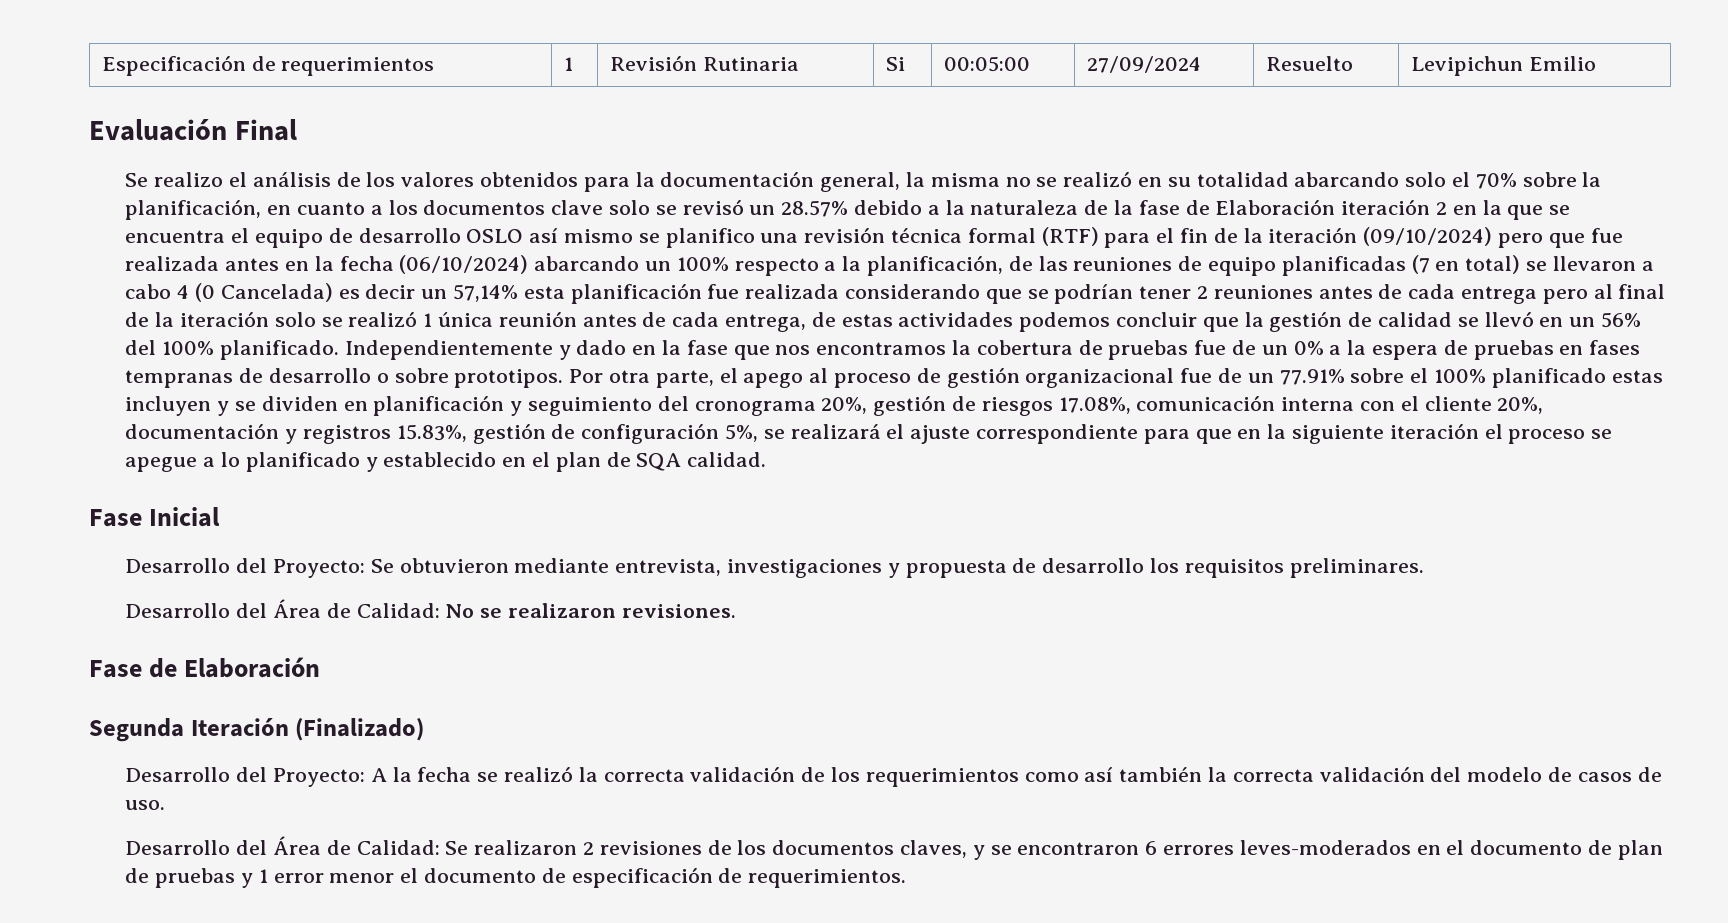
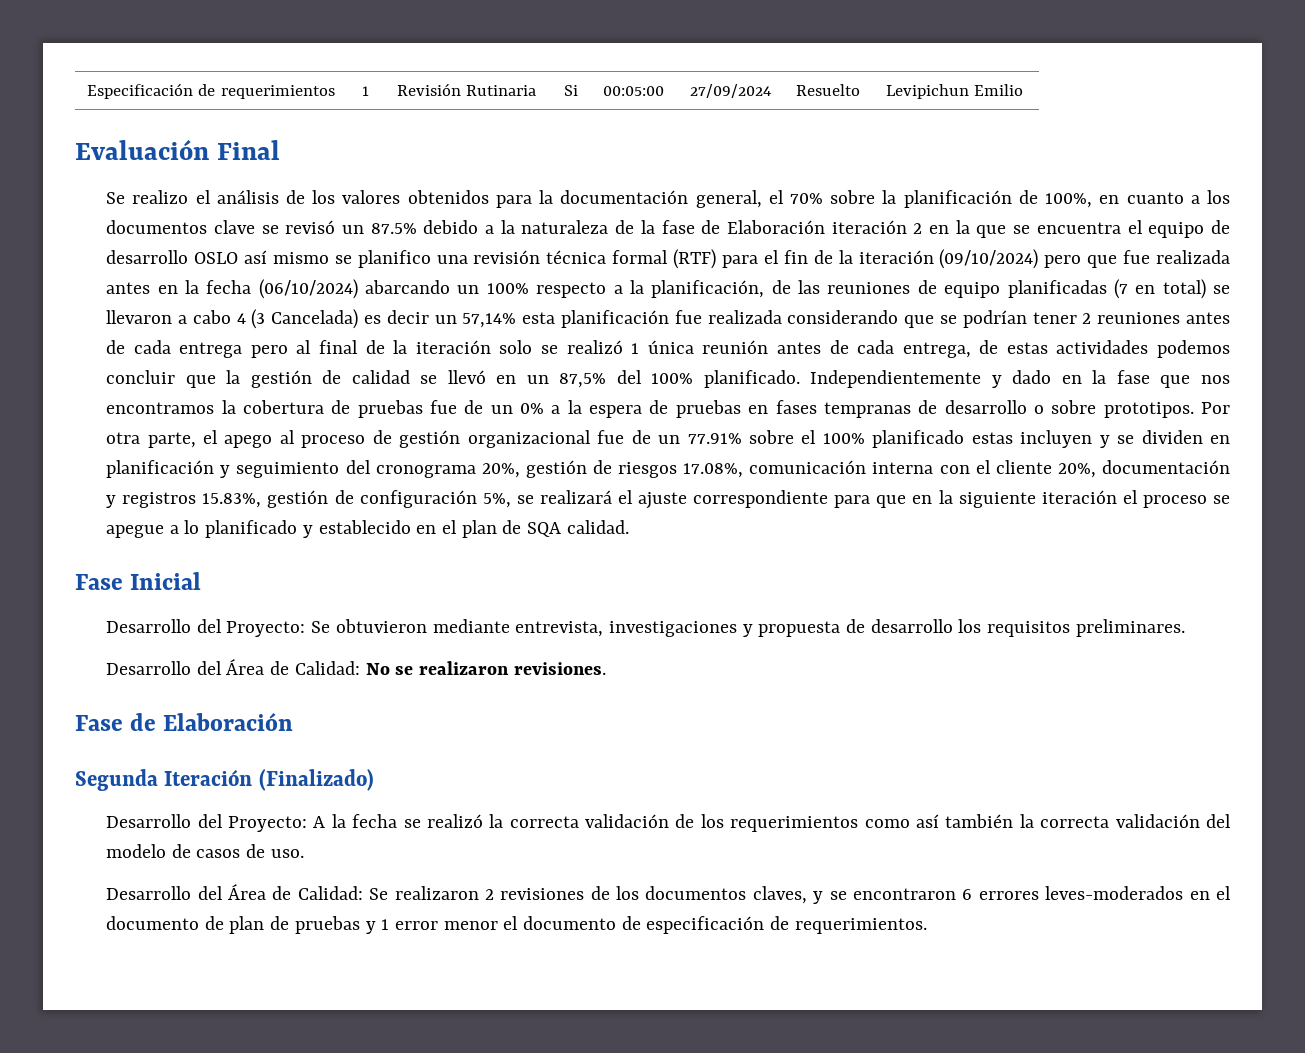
[905,171,1447,187] la misma no se realizó en su totalidad abarcando solo -> (762, 199) none
[125,199,262,220] planificación, -> [903,190,1093,208] planificación de 100%,
[608,200,650,215] solo -> (255, 227) none
[781,200,849,217] 28.57% -> [370,223,417,234] 87.5%
[194,283,215,302] (0 -> [251,309,266,329] (3
[1601,312,1642,328] 56% -> [559,373,607,388] 87,5%

